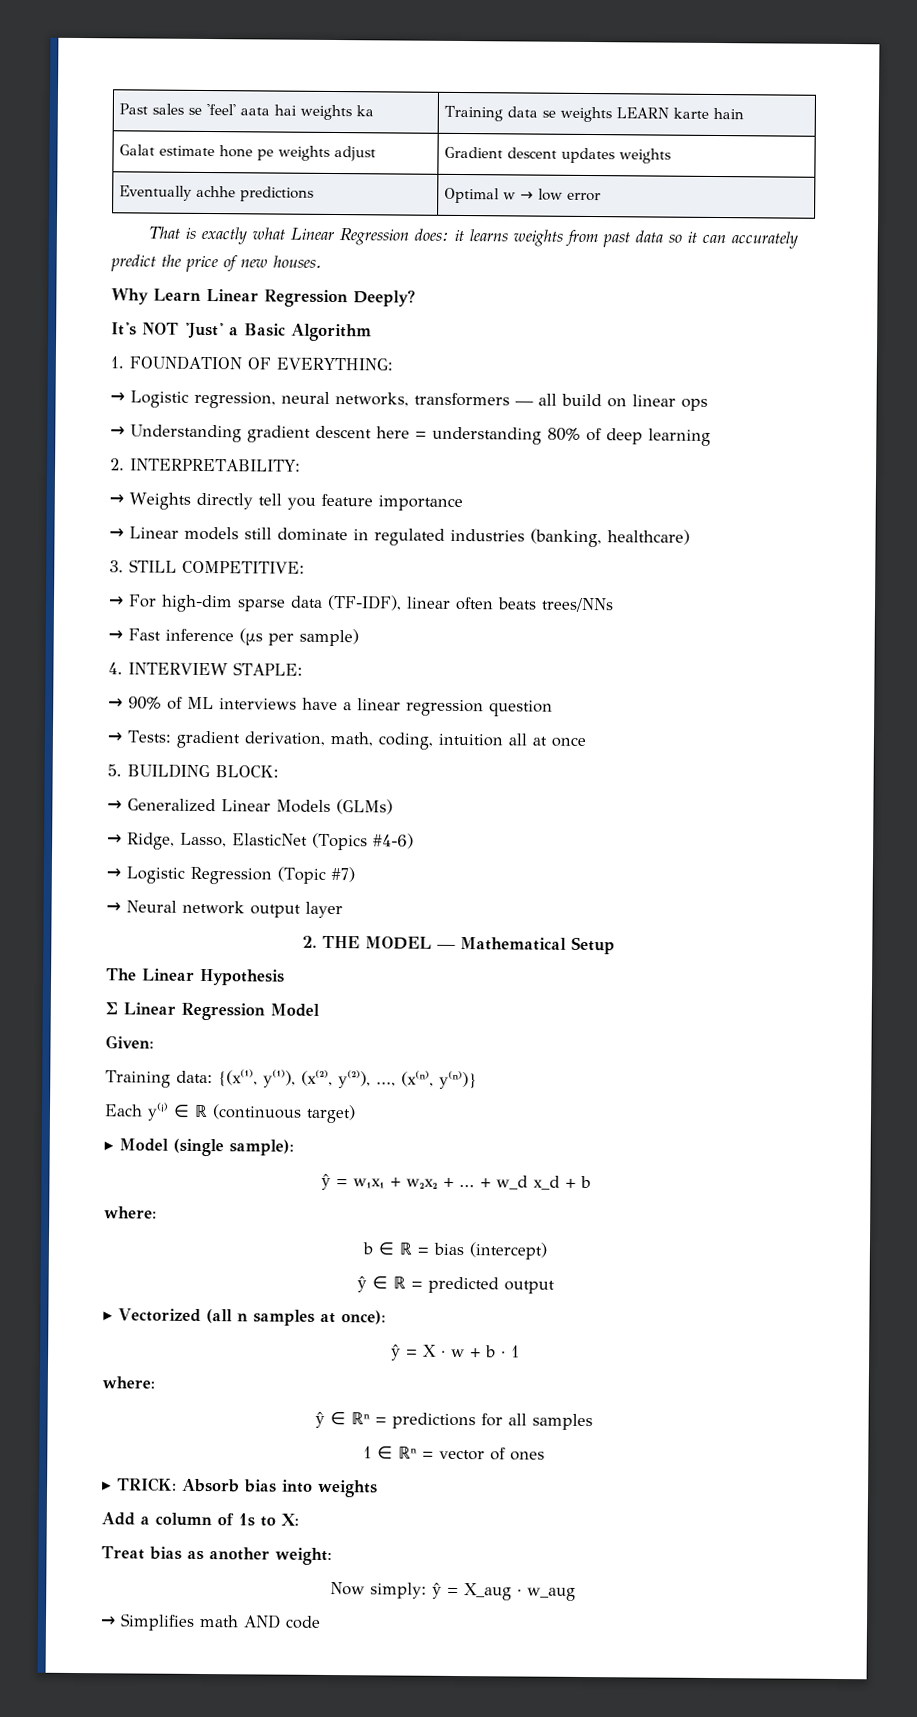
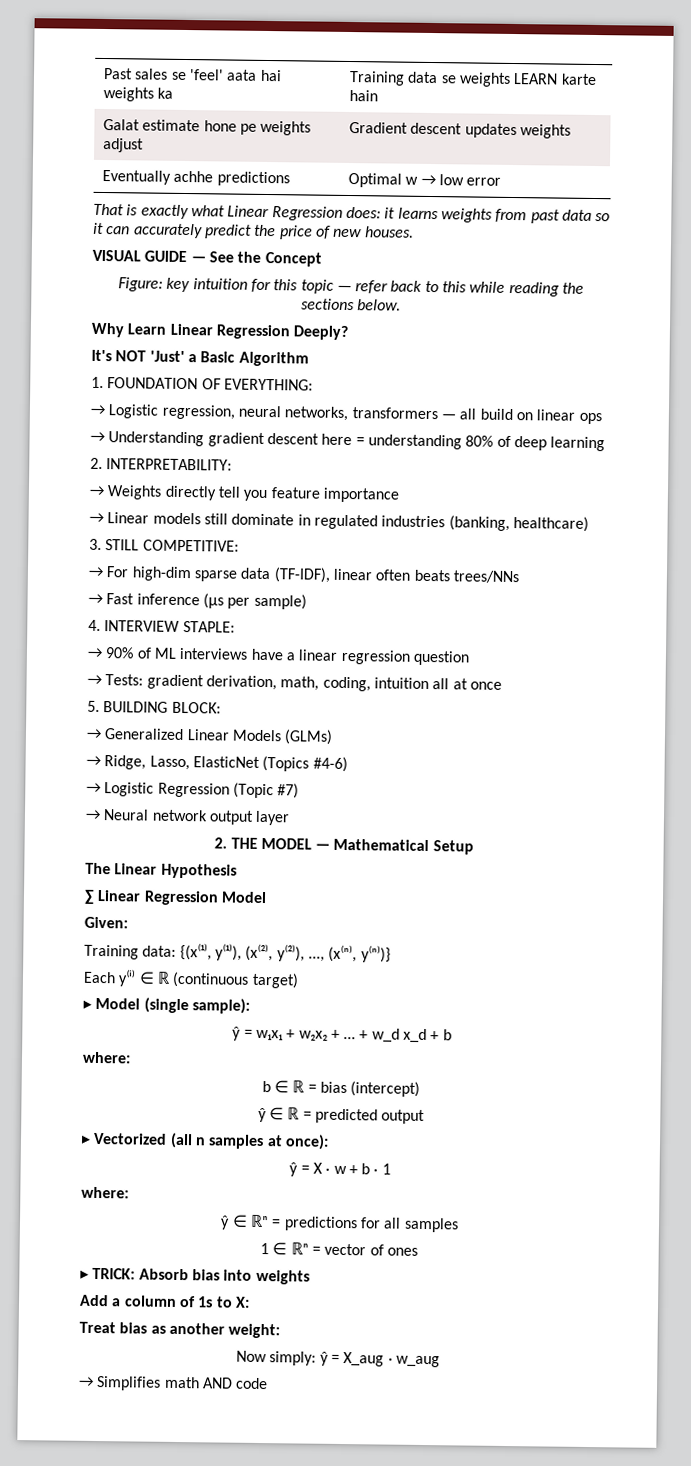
(322, 261) none -> [92,249,322,267] [117,277,585,297] [300,298,402,311] // VISUAL GUIDE — See the Concept // Figure: key intuition for this topic — refer back to this while reading the sections below.

